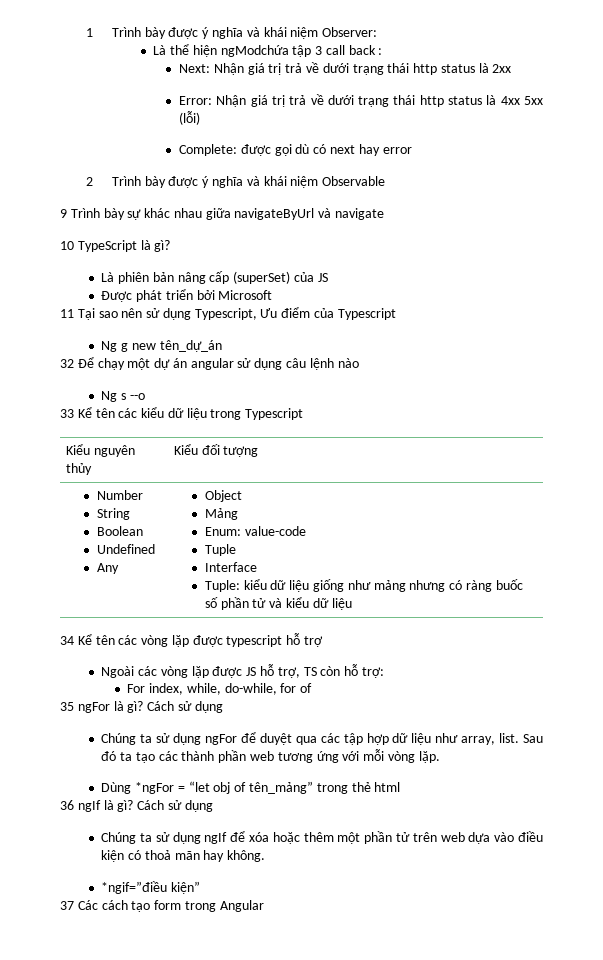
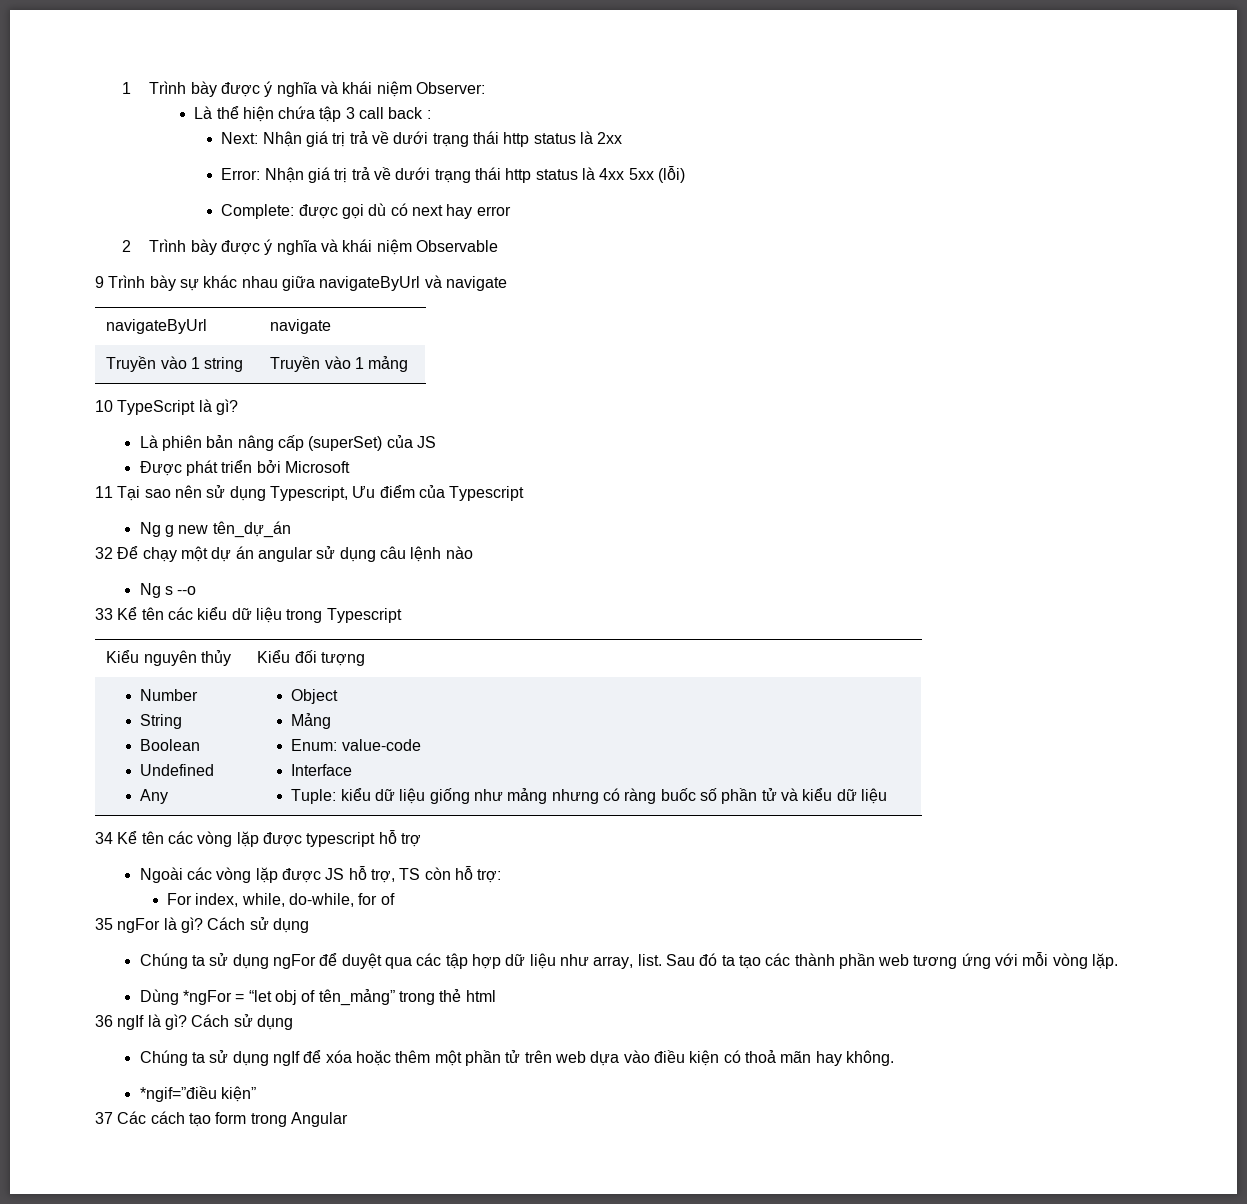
[220,45,289,57] ngModchứa -> [278,106,316,119] chứa
(385, 214) none -> [106,319,208,334] [270,319,332,334] [106,356,244,372] [270,356,409,372] // navigateByUrl | navigate // Truyền vào 1 string | Truyền vào 1 mảng
[204,544,236,556] // Tuple -> (421, 745) none

